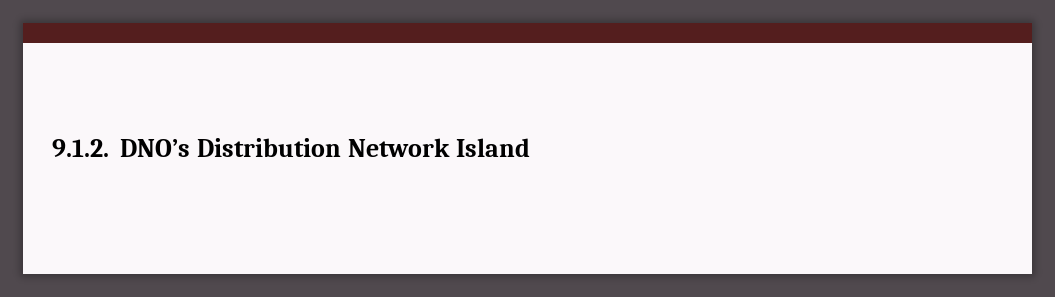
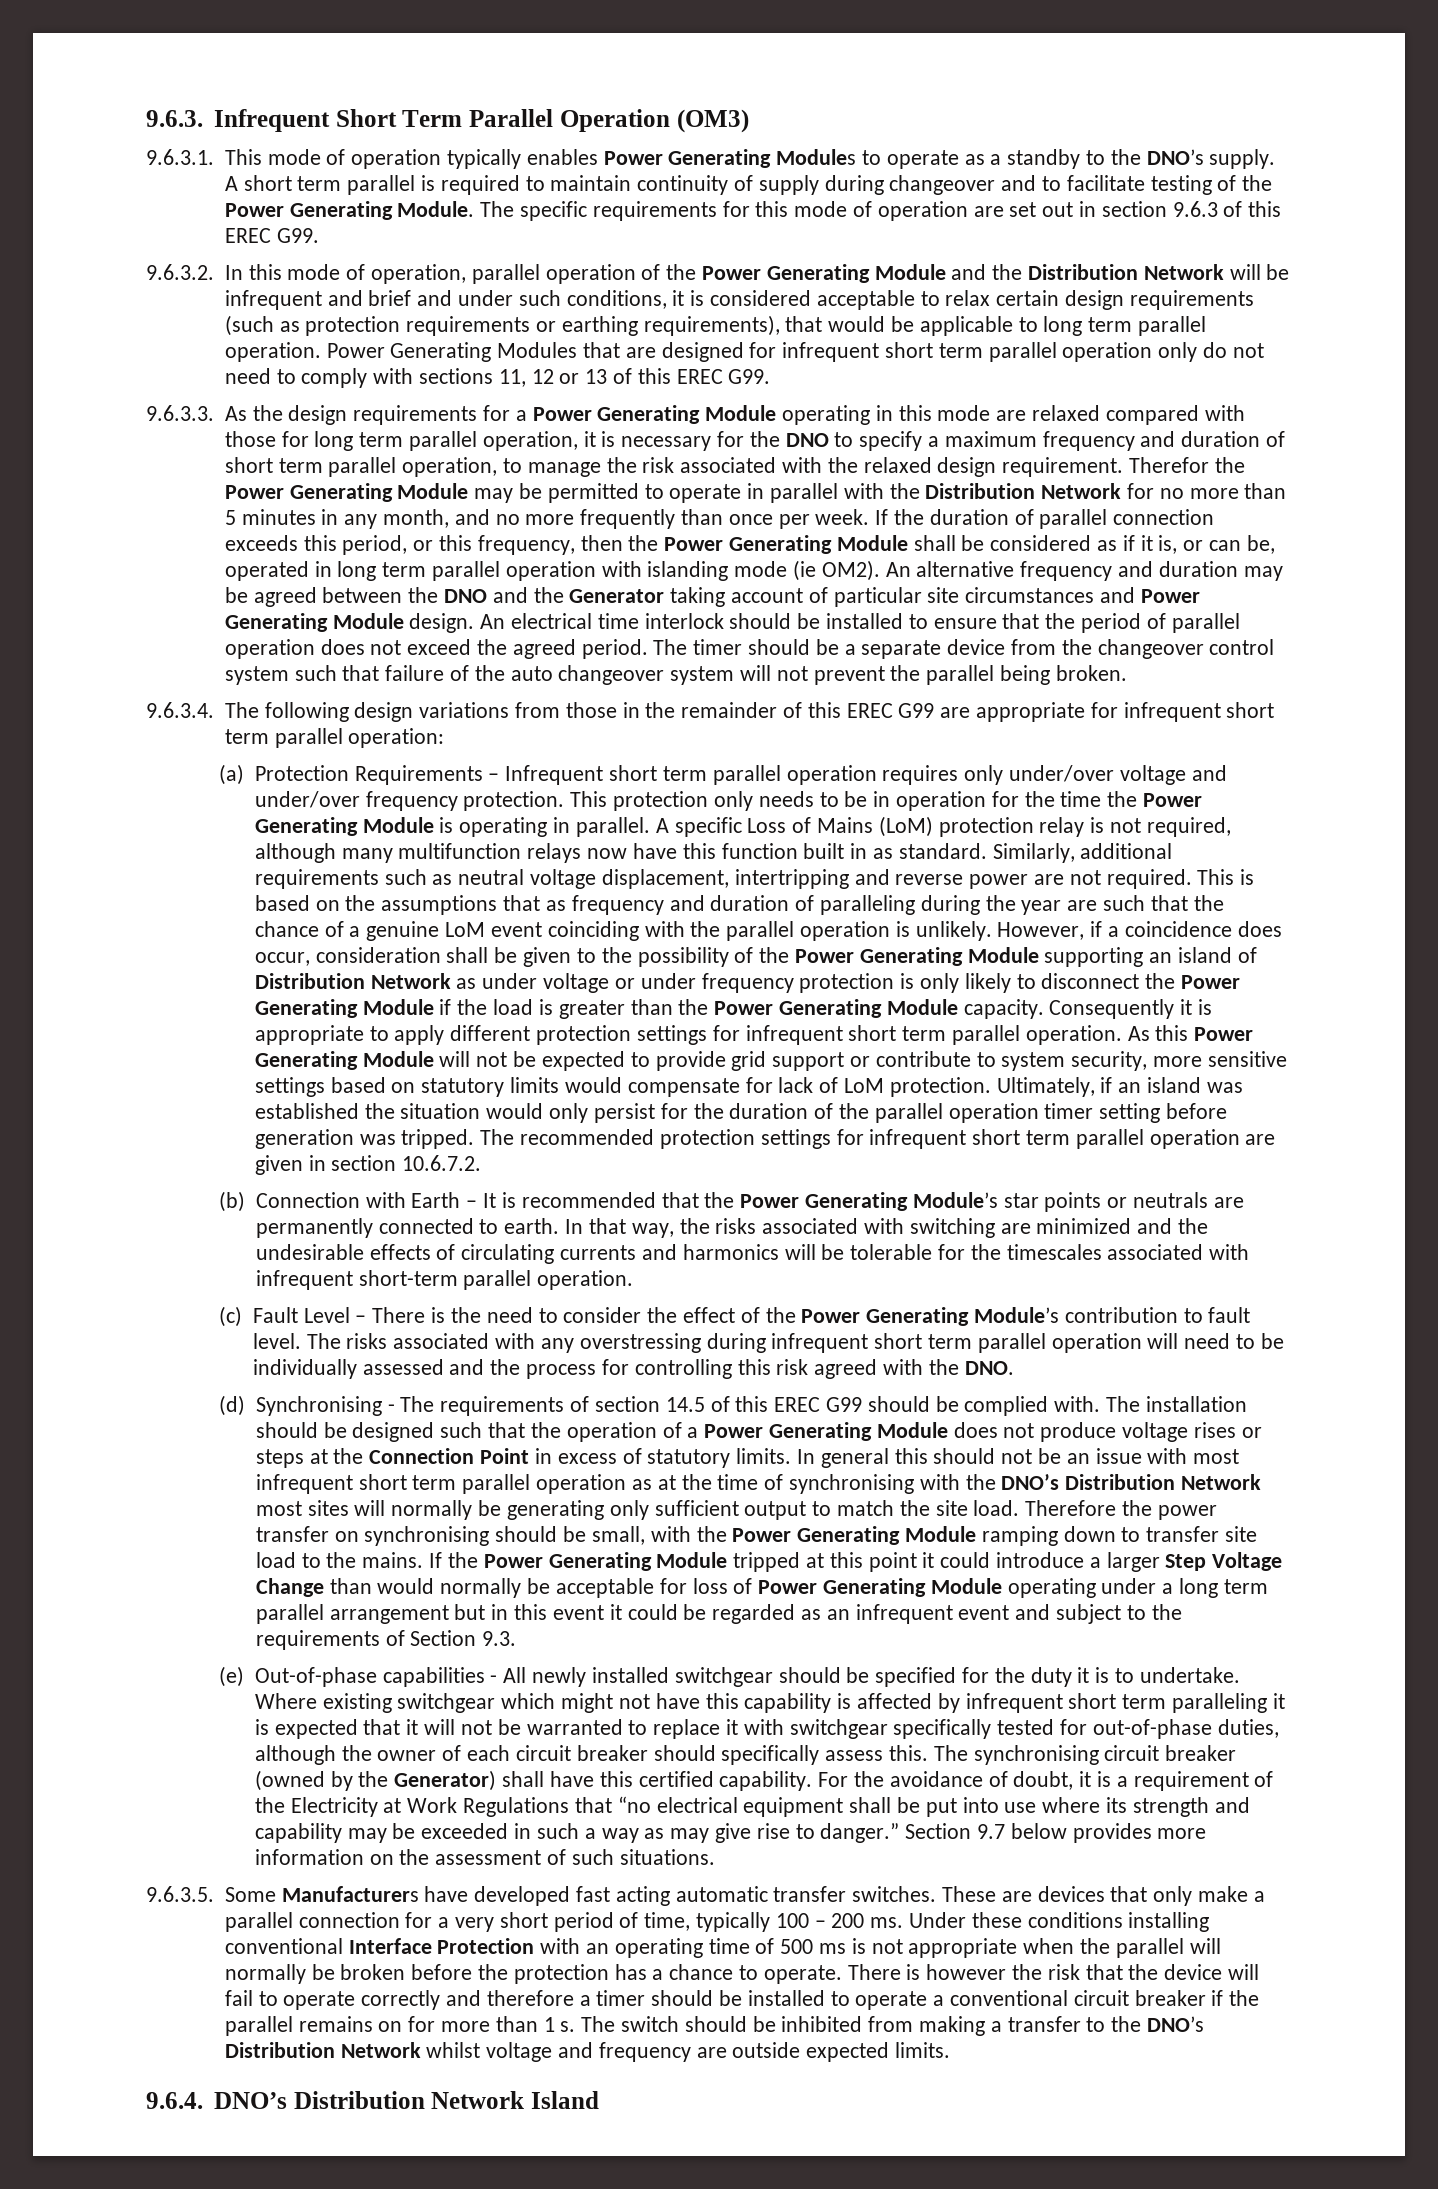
[52,139,109,157] 9.1.2. -> [146,109,749,133] [146,149,1276,169] [224,175,1273,195] [224,201,1282,221] [224,228,319,243] [146,264,1290,284] [224,290,1254,310] [224,315,1207,336] [224,342,1264,362] [224,368,771,388] [146,405,1245,425] [224,431,1286,451] [224,457,1245,477] [224,483,1287,503] [224,509,1215,529] [224,535,1275,555] [224,560,1283,581] [224,587,1200,607] [224,613,1240,633] [224,639,1275,659] [224,665,1127,685] [146,702,1275,722] [224,728,445,748] [219,764,1227,785] [254,791,1202,811] [254,816,1231,837] [254,843,1173,863] [254,869,1255,889] [254,895,1224,915] [254,921,1282,941] [254,947,1257,967] [254,973,1240,993] [254,999,1212,1019] [254,1025,1254,1045] [254,1051,1287,1071] [254,1077,1243,1097] [254,1103,1227,1123] [254,1129,1276,1149] [254,1155,482,1175] [219,1191,1244,1212] [255,1218,1208,1238] [255,1244,1250,1264] [255,1270,634,1290] [219,1306,1251,1327] [252,1333,1284,1353] [252,1359,1014,1379] [219,1395,1247,1416] [255,1422,1262,1442] [255,1448,1240,1468] [255,1474,1261,1494] [255,1500,1217,1520] [255,1526,1257,1546] [255,1552,1283,1572] [255,1578,1268,1598] [255,1604,1182,1624] [255,1630,517,1650] [219,1666,1240,1687] [254,1693,1285,1713] [254,1719,1279,1739] [254,1745,1237,1765] [254,1770,1274,1791] [254,1796,1250,1817] [254,1823,1207,1843] [254,1849,715,1865] [146,1886,1265,1906] [224,1912,1210,1932] [224,1938,1221,1958] [224,1964,1260,1984] [224,1990,1260,2010] [224,2016,1205,2036] [224,2042,950,2062] [146,2092,203,2109] 9.6.3. Infrequent Short Term Parallel Operation (OM3) // 9.6.3.1. This mode of operation typically enables Power Generating Modules to operate as a standby to the DNO’s supply. A short term parallel is required to maintain continuity of supply during changeover and to facilitate testing of the Power Generating Module. The specific requirements for this mode of operation are set out in section 9.6.3 of this EREC G99. // 9.6.3.2. In this mode of operation, parallel operation of the Power Generating Module and the Distribution Network will be infrequent and brief and under such conditions, it is considered acceptable to relax certain design requirements (such as protection requirements or earthing requirements), that would be applicable to long term parallel operation. Power Generating Modules that are designed for infrequent short term parallel operation only do not need to comply with sections 11, 12 or 13 of this EREC G99. // 9.6.3.3. As the design requirements for a Power Generating Module operating in this mode are relaxed compared with those for long term parallel operation, it is necessary for the DNO to specify a maximum frequency and duration of short term parallel operation, to manage the risk associated with the relaxed design requirement. Therefor the Power Generating Module may be permitted to operate in parallel with the Distribution Network for no more than 5 minutes in any month, and no more frequently than once per week. If the duration of parallel connection exceeds this period, or this frequency, then the Power Generating Module shall be considered as if it is, or can be, operated in long term parallel operation with islanding mode (ie OM2). An alternative frequency and duration may be agreed between the DNO and the Generator taking account of particular site circumstances and Power Generating Module design. An electrical time interlock should be installed to ensure that the period of parallel operation does not exceed the agreed period. The timer should be a separate device from the changeover control system such that failure of the auto changeover system will not prevent the parallel being broken. // 9.6.3.4. The following design variations from those in the remainder of this EREC G99 are appropriate for infrequent short term parallel operation: // (a) Protection Requirements – Infrequent short term parallel operation requires only under/over voltage and under/over frequency protection. This protection only needs to be in operation for the time the Power Generating Module is operating in parallel. A specific Loss of Mains (LoM) protection relay is not required, although many multifunction relays now have this function built in as standard. Similarly, additional requirements such as neutral voltage displacement, intertripping and reverse power are not required. This is based on the assumptions that as frequency and duration of paralleling during the year are such that the chance of a genuine LoM event coinciding with the parallel operation is unlikely. However, if a coincidence does occur, consideration shall be given to the possibility of the Power Generating Module supporting an island of Distribution Network as under voltage or under frequency protection is only likely to disconnect the Power Generating Module if the load is greater than the Power Generating Module capacity. Consequently it is appropriate to apply different protection settings for infrequent short term parallel operation. As this Power Generating Module will not be expected to provide grid support or contribute to system security, more sensitive settings based on statutory limits would compensate for lack of LoM protection. Ultimately, if an island was established the situation would only persist for the duration of the parallel operation timer setting before generation was tripped. The recommended protection settings for infrequent short term parallel operation are given in section 10.6.7.2. // (b) Connection with Earth – It is recommended that the Power Generating Module’s star points or neutrals are permanently connected to earth. In that way, the risks associated with switching are minimized and the undesirable effects of circulating currents and harmonics will be tolerable for the timescales associated with infrequent short-term parallel operation. // (c) Fault Level – There is the need to consider the effect of the Power Generating Module’s contribution to fault level. The risks associated with any overstressing during infrequent short term parallel operation will need to be individually assessed and the process for controlling this risk agreed with the DNO. // (d) Synchronising - The requirements of section 14.5 of this EREC G99 should be complied with. The installation should be designed such that the operation of a Power Generating Module does not produce voltage rises or steps at the Connection Point in excess of statutory limits. In general this should not be an issue with most infrequent short term parallel operation as at the time of synchronising with the DNO’s Distribution Network most sites will normally be generating only sufficient output to match the site load. Therefore the power transfer on synchronising should be small, with the Power Generating Module ramping down to transfer site load to the mains. If the Power Generating Module tripped at this point it could introduce a larger Step Voltage Change than would normally be acceptable for loss of Power Generating Module operating under a long term parallel arrangement but in this event it could be regarded as an infrequent event and subject to the requirements of Section 9.3. // (e) Out-of-phase capabilities - All newly installed switchgear should be specified for the duty it is to undertake. Where existing switchgear which might not have this capability is affected by infrequent short term paralleling it is expected that it will not be warranted to replace it with switchgear specifically tested for out-of-phase duties, although the owner of each circuit breaker should specifically assess this. The synchronising circuit breaker (owned by the Generator) shall have this certified capability. For the avoidance of doubt, it is a requirement of the Electricity at Work Regulations that “no electrical equipment shall be put into use where its strength and capability may be exceeded in such a way as may give rise to danger.” Section 9.7 below provides more information on the assessment of such situations. // 9.6.3.5. Some Manufacturers have developed fast acting automatic transfer switches. These are devices that only make a parallel connection for a very short period of time, typically 100 – 200 ms. Under these conditions installing conventional Interface Protection with an operating time of 500 ms is not appropriate when the parallel will normally be broken before the protection has a chance to operate. There is however the risk that the device will fail to operate correctly and therefore a timer should be installed to operate a conventional circuit breaker if the parallel remains on for more than 1 s. The switch should be inhibited from making a transfer to the DNO’s Distribution Network whilst voltage and frequency are outside expected limits. // 9.6.4.

